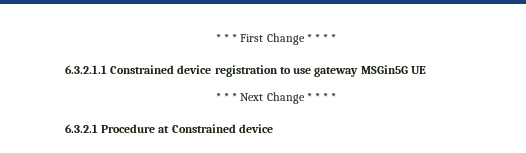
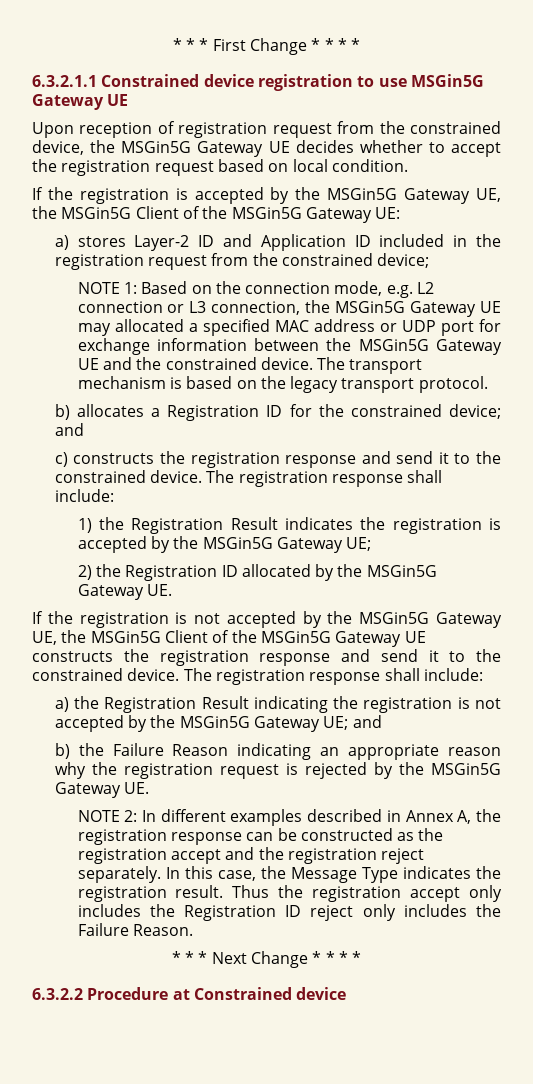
[314,65,426,77] gateway MSGin5G UE -> [410,74,484,87] [32,94,129,110] [32,121,501,138] [32,140,501,157] [32,159,408,176] [32,187,502,204] [32,206,401,223] [54,234,501,251] [54,253,430,270] [77,281,435,298] [77,300,502,317] [77,319,501,336] [77,338,503,355] [77,357,423,374] [77,376,488,393] [54,404,501,421] [54,423,84,436] [54,451,501,468] [54,470,443,487] [54,489,114,502] [77,517,501,534] [77,536,372,553] [77,564,437,581] [77,584,172,600] [32,611,502,628] [32,630,426,647] [32,649,501,666] [32,668,483,685] [54,696,501,713] [54,715,382,732] [54,743,501,760] [54,762,501,779] [54,782,150,798] [77,809,501,826] [77,828,444,845] [77,847,425,864] [77,866,502,883] [77,885,502,902] [77,904,502,921] [77,923,193,936] MSGin5G Gateway UE // Upon reception of registration request from the constrained device, the MSGin5G Gateway UE decides whether to accept the registration request based on local condition. // If the registration is accepted by the MSGin5G Gateway UE, the MSGin5G Client of the MSGin5G Gateway UE: // a) stores Layer-2 ID and Application ID included in the registration request from the constrained device; // NOTE 1: Based on the connection mode, e.g. L2 connection or L3 connection, the MSGin5G Gateway UE may allocated a specified MAC address or UDP port for exchange information between the MSGin5G Gateway UE and the constrained device. The transport mechanism is based on the legacy transport protocol. // b) allocates a Registration ID for the constrained device; and // c) constructs the registration response and send it to the constrained device. The registration response shall include: // 1) the Registration Result indicates the registration is accepted by the MSGin5G Gateway UE; // 2) the Registration ID allocated by the MSGin5G Gateway UE. // If the registration is not accepted by the MSGin5G Gateway UE, the MSGin5G Client of the MSGin5G Gateway UE constructs the registration response and send it to the constrained device. The registration response shall include: // a) the Registration Result indicating the registration is not accepted by the MSGin5G Gateway UE; and // b) the Failure Reason indicating an appropriate reason why the registration request is rejected by the MSGin5G Gateway UE. // NOTE 2: In different examples described in Annex A, the registration response can be constructed as the registration accept and the registration reject separately. In this case, the Message Type indicates the registration result. Thus the registration accept only includes the Registration ID reject only includes the Failure Reason.
[65,124,98,133] 6.3.2.1 -> [32,988,83,1000] 6.3.2.2

